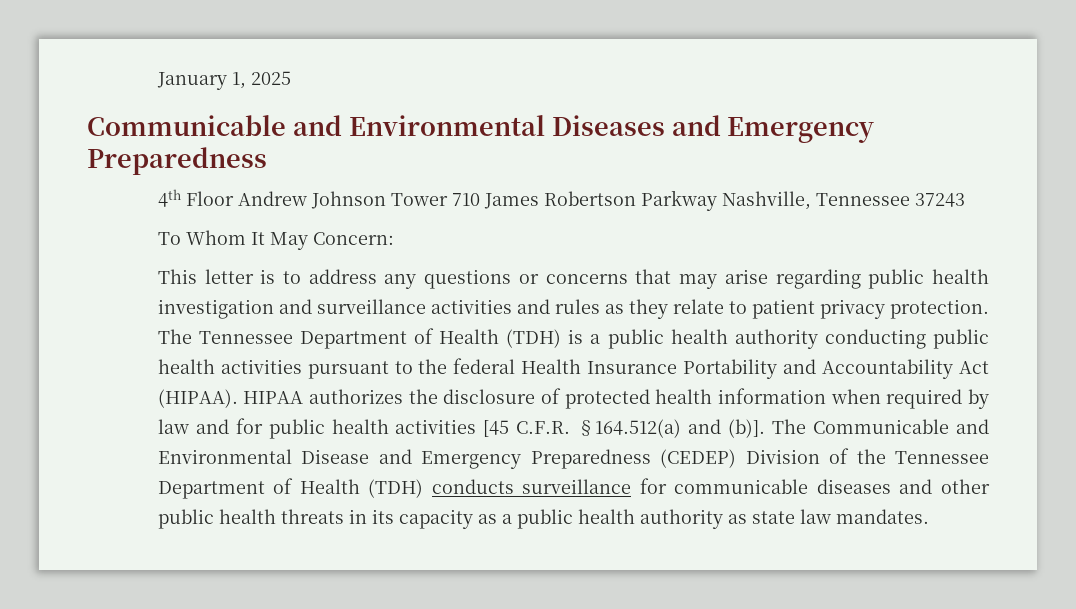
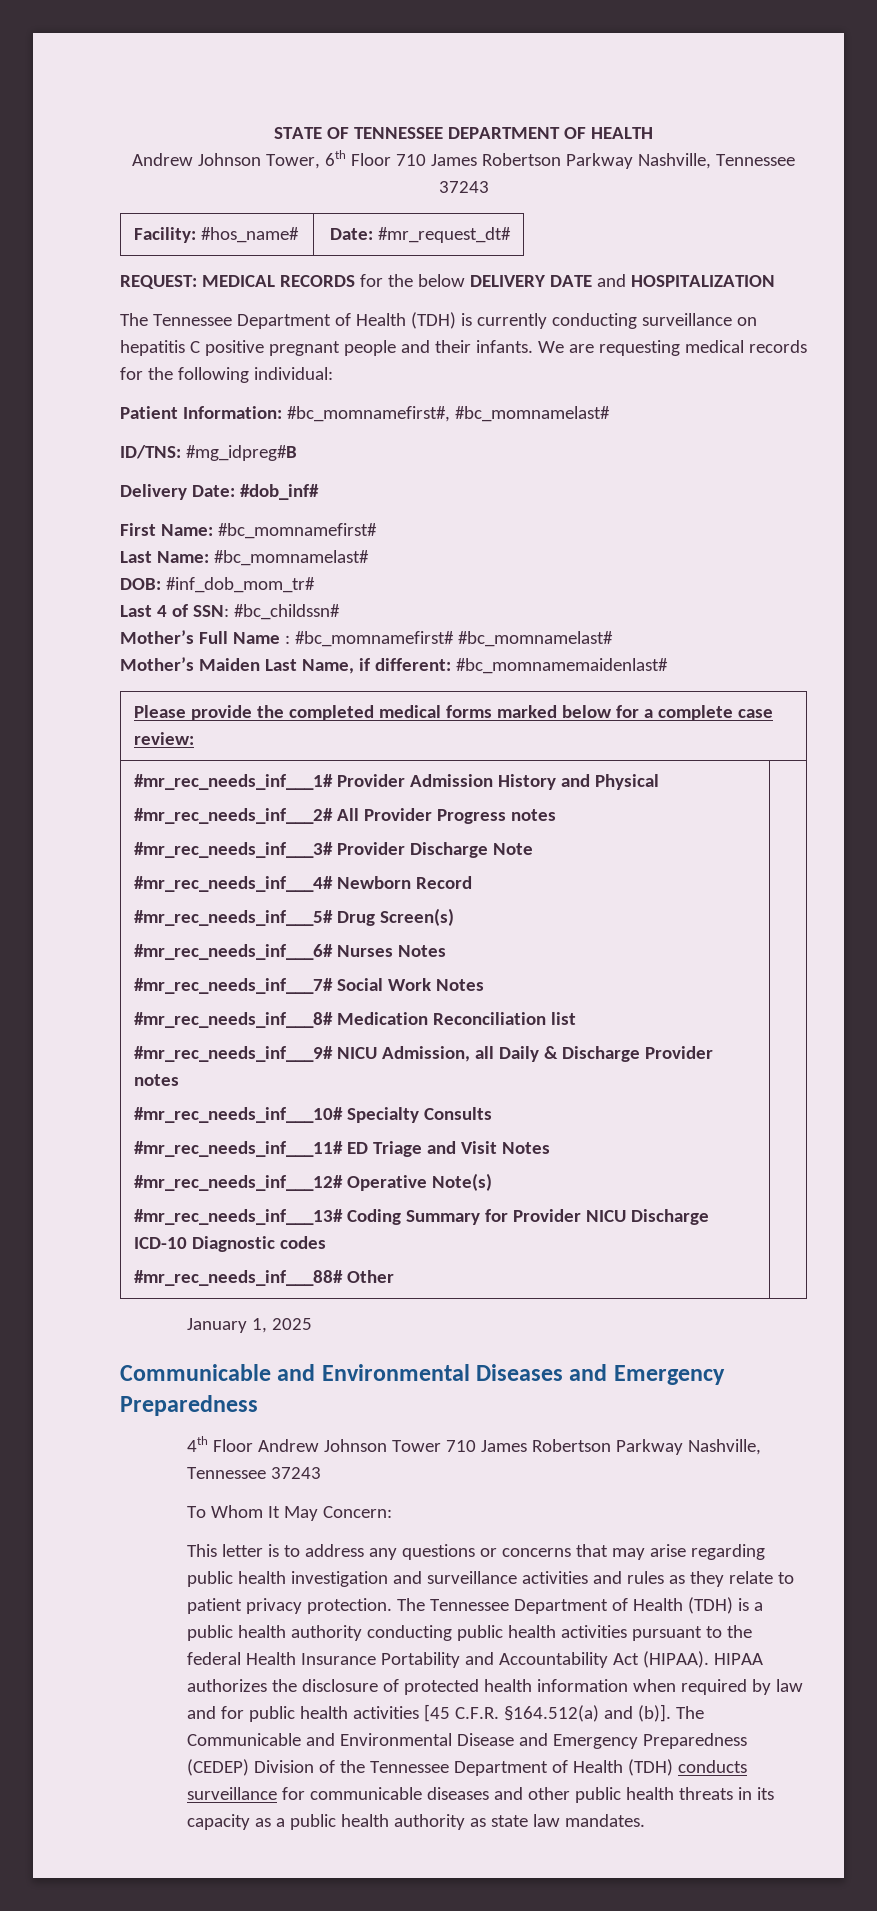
(156, 81) none -> [274,127,653,139] [132,150,795,169] [438,181,489,193] [133,227,299,243] [330,227,512,243] [120,274,775,289] [120,312,757,329] [120,340,807,356] [120,367,333,383] [120,406,610,422] [120,445,297,461] [120,484,319,500] [120,523,377,539] [120,550,369,566] [120,577,315,593] [120,604,340,620] [120,630,613,647] [120,657,668,674] [133,705,773,721] [133,732,194,745] [133,774,659,790] [133,808,556,824] [133,842,533,858] [133,876,472,892] [133,908,454,926] [133,944,446,960] [133,978,484,994] [133,1012,576,1028] [133,1046,713,1062] [133,1074,179,1086] [133,1107,492,1123] [133,1141,550,1157] [133,1173,492,1191] [133,1209,709,1225] [133,1236,326,1252] [133,1270,394,1286] STATE OF TENNESSEE DEPARTMENT OF HEALTH // Andrew Johnson Tower, 6th Floor 710 James Robertson Parkway Nashville, Tennessee 37243 // Facility: #hos_name# | Date: #mr_request_dt# // REQUEST: MEDICAL RECORDS for the below DELIVERY DATE and HOSPITALIZATION // The Tennessee Department of Health (TDH) is currently conducting surveillance on hepatitis C positive pregnant people and their infants. We are requesting medical records for the following individual: // Patient Information: #bc_momnamefirst#, #bc_momnamelast# // ID/TNS: #mg_idpreg#B // Delivery Date: #dob_inf# // First Name: #bc_momnamefirst# // Last Name: #bc_momnamelast# // DOB: #inf_dob_mom_tr# // Last 4 of SSN: #bc_childssn# // Mother’s Full Name : #bc_momnamefirst# #bc_momnamelast# // Mother’s Maiden Last Name, if different: #bc_momnamemaidenlast# // Please provide the completed medical forms marked below for a complete case review: // #mr_rec_needs_inf___1# Provider Admission History and Physical // #mr_rec_needs_inf___2# All Provider Progress notes // #mr_rec_needs_inf___3# Provider Discharge Note // #mr_rec_needs_inf___4# Newborn Record // #mr_rec_needs_inf___5# Drug Screen(s) // #mr_rec_needs_inf___6# Nurses Notes // #mr_rec_needs_inf___7# Social Work Notes // #mr_rec_needs_inf___8# Medication Reconciliation list // #mr_rec_needs_inf___9# NICU Admission, all Daily & Discharge Provider notes // #mr_rec_needs_inf___10# Specialty Consults // #mr_rec_needs_inf___11# ED Triage and Visit Notes // #mr_rec_needs_inf___12# Operative Note(s) // #mr_rec_needs_inf___13# Coding Summary for Provider NICU Discharge ICD-10 Diagnostic codes // #mr_rec_needs_inf___88# Other | //

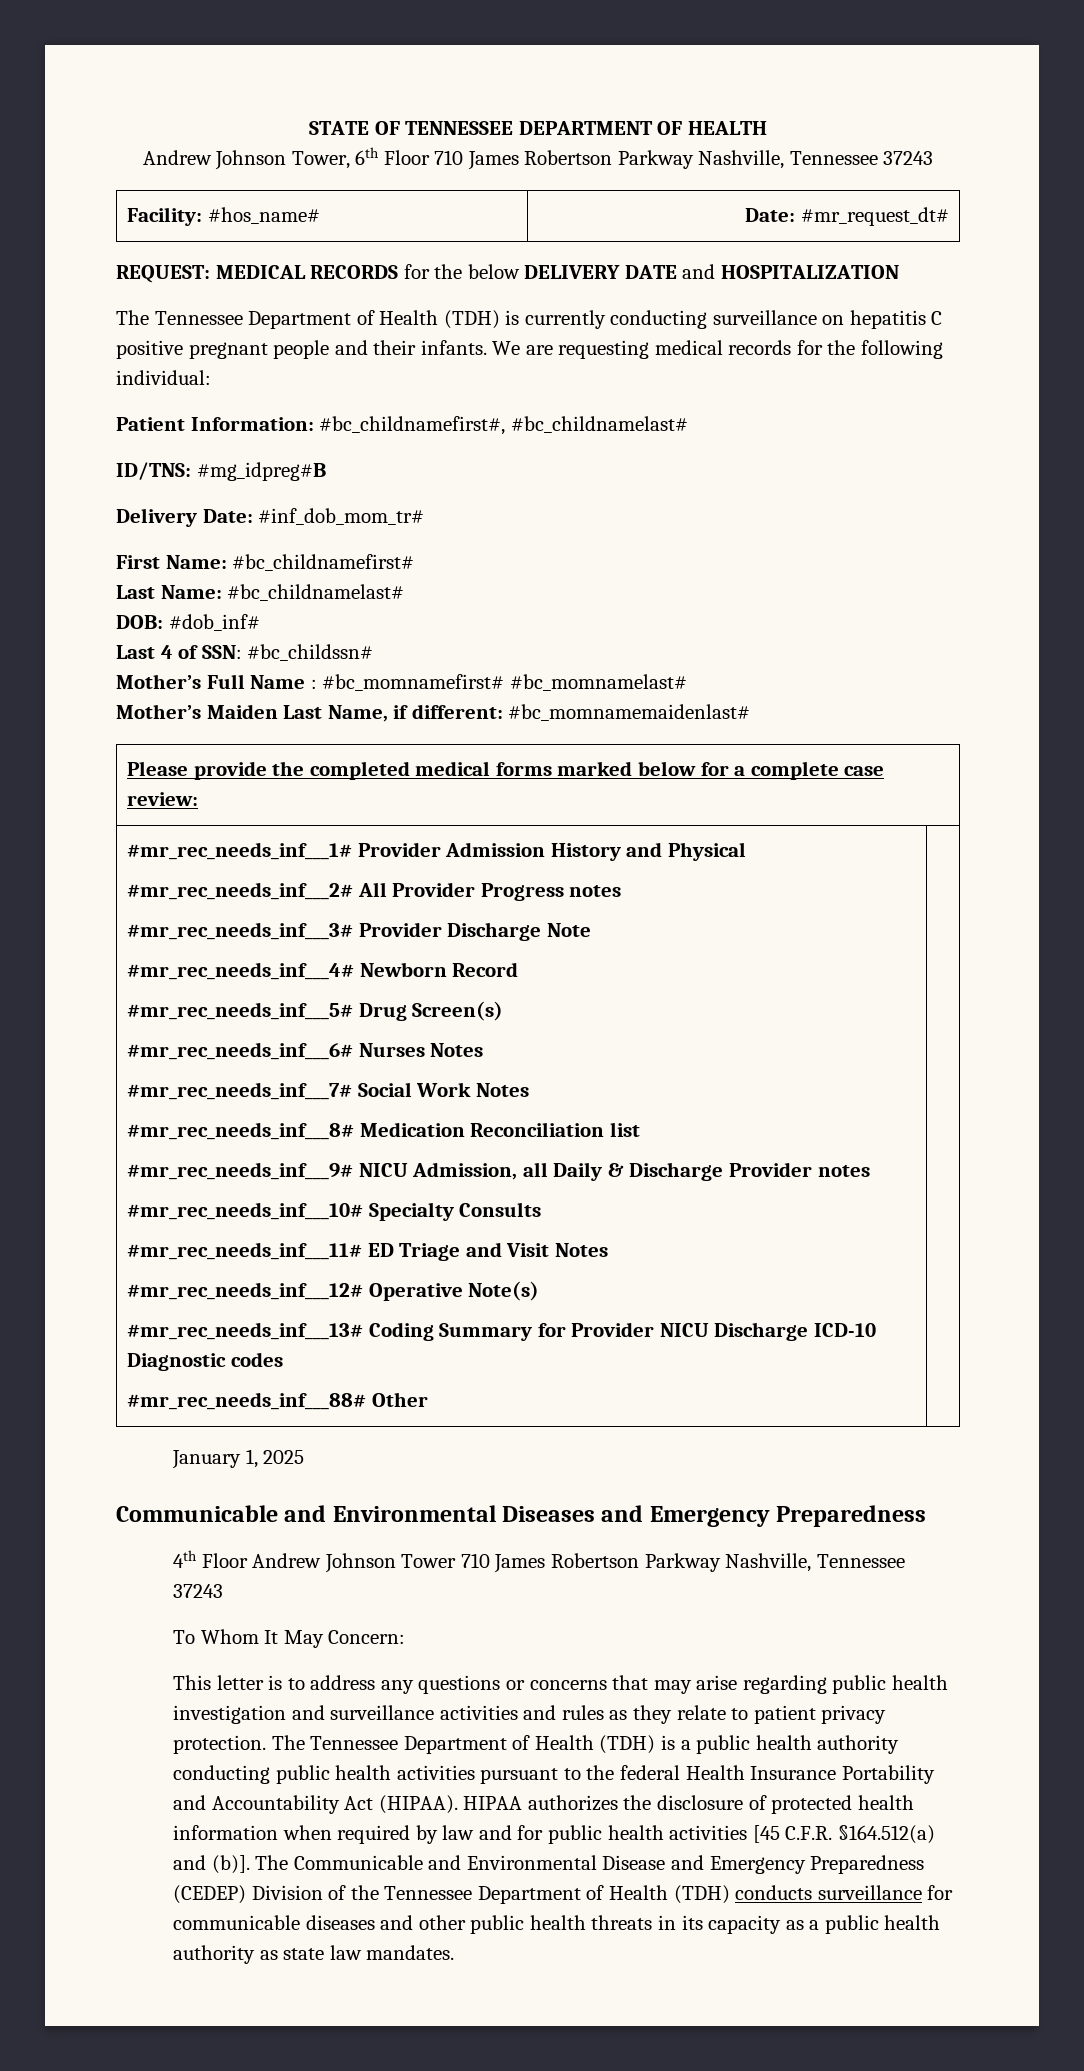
[286,406,610,422] #bc_momnamefirst#, #bc_momnamelast# -> [319,416,688,435] #bc_childnamefirst#, #bc_childnamelast#
[239,484,319,500] #dob_inf# -> [258,508,425,525] #inf_dob_mom_tr#
[217,523,377,539] #bc_momnamefirst# -> [232,554,415,571] #bc_childnamefirst#
[213,550,369,566] #bc_momnamelast# -> [227,584,405,601] #bc_childnamelast#
[165,577,315,593] #inf_dob_mom_tr# -> [168,614,260,631] #dob_inf#

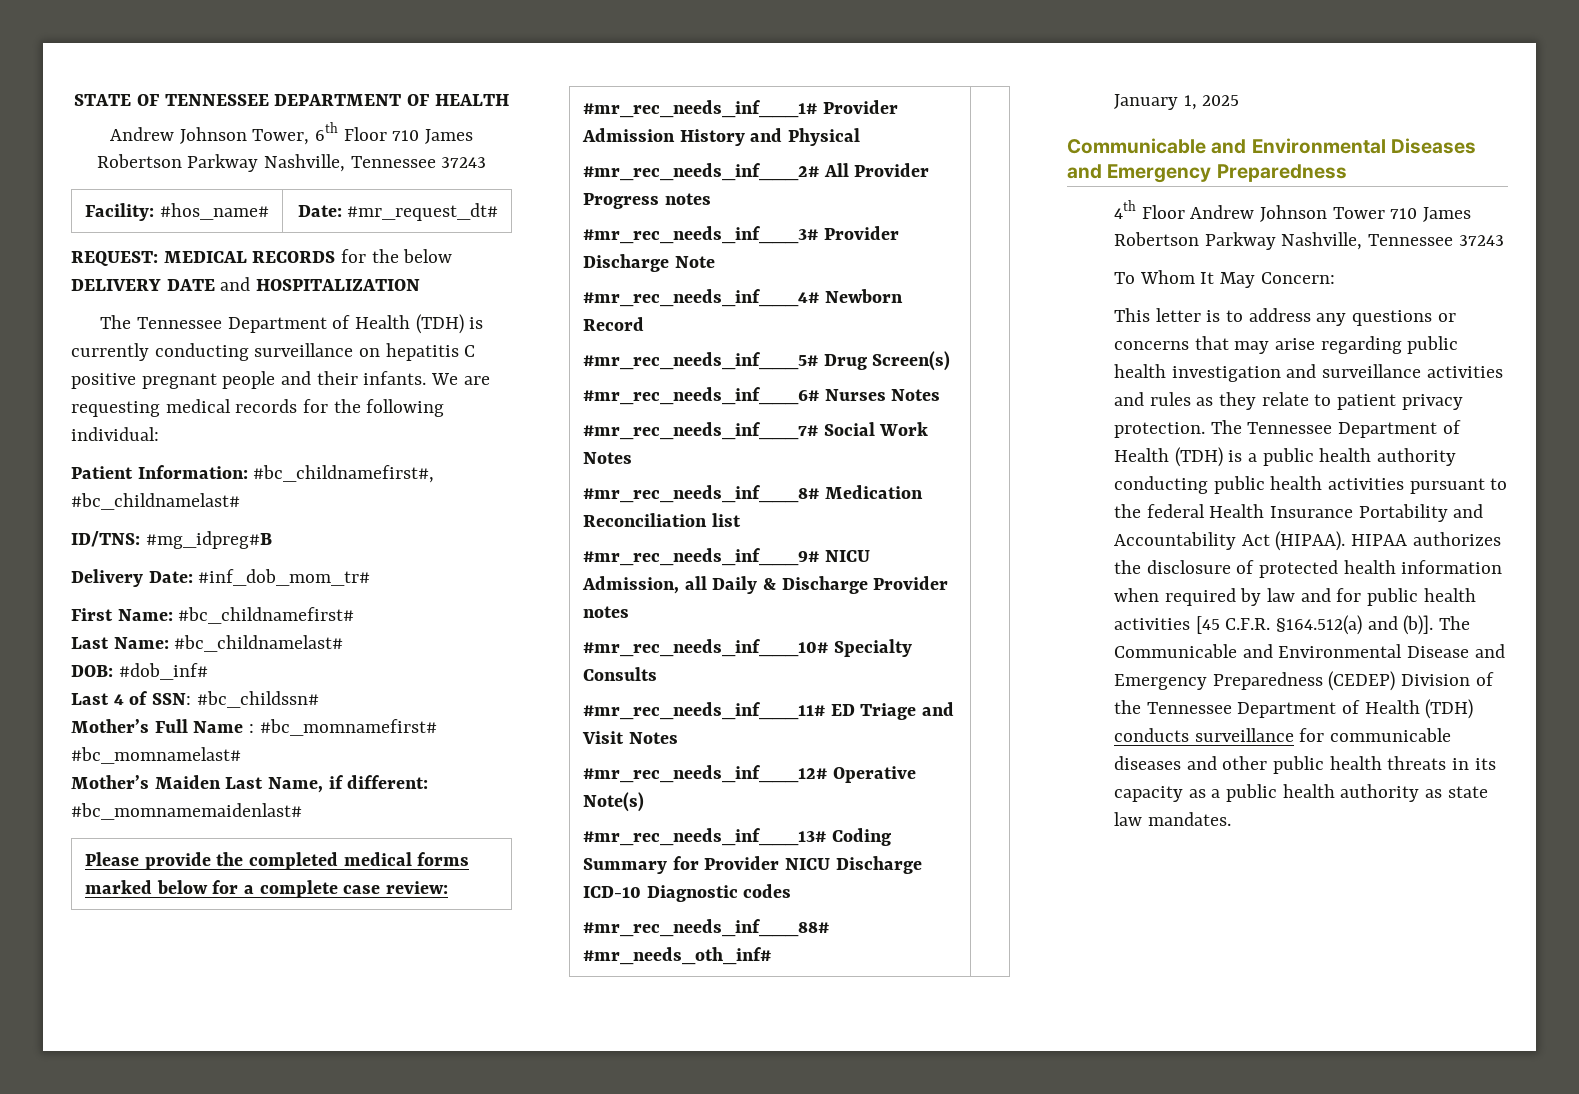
[371,1392,428,1407] Other -> [582,947,771,965] #mr_needs_oth_inf#

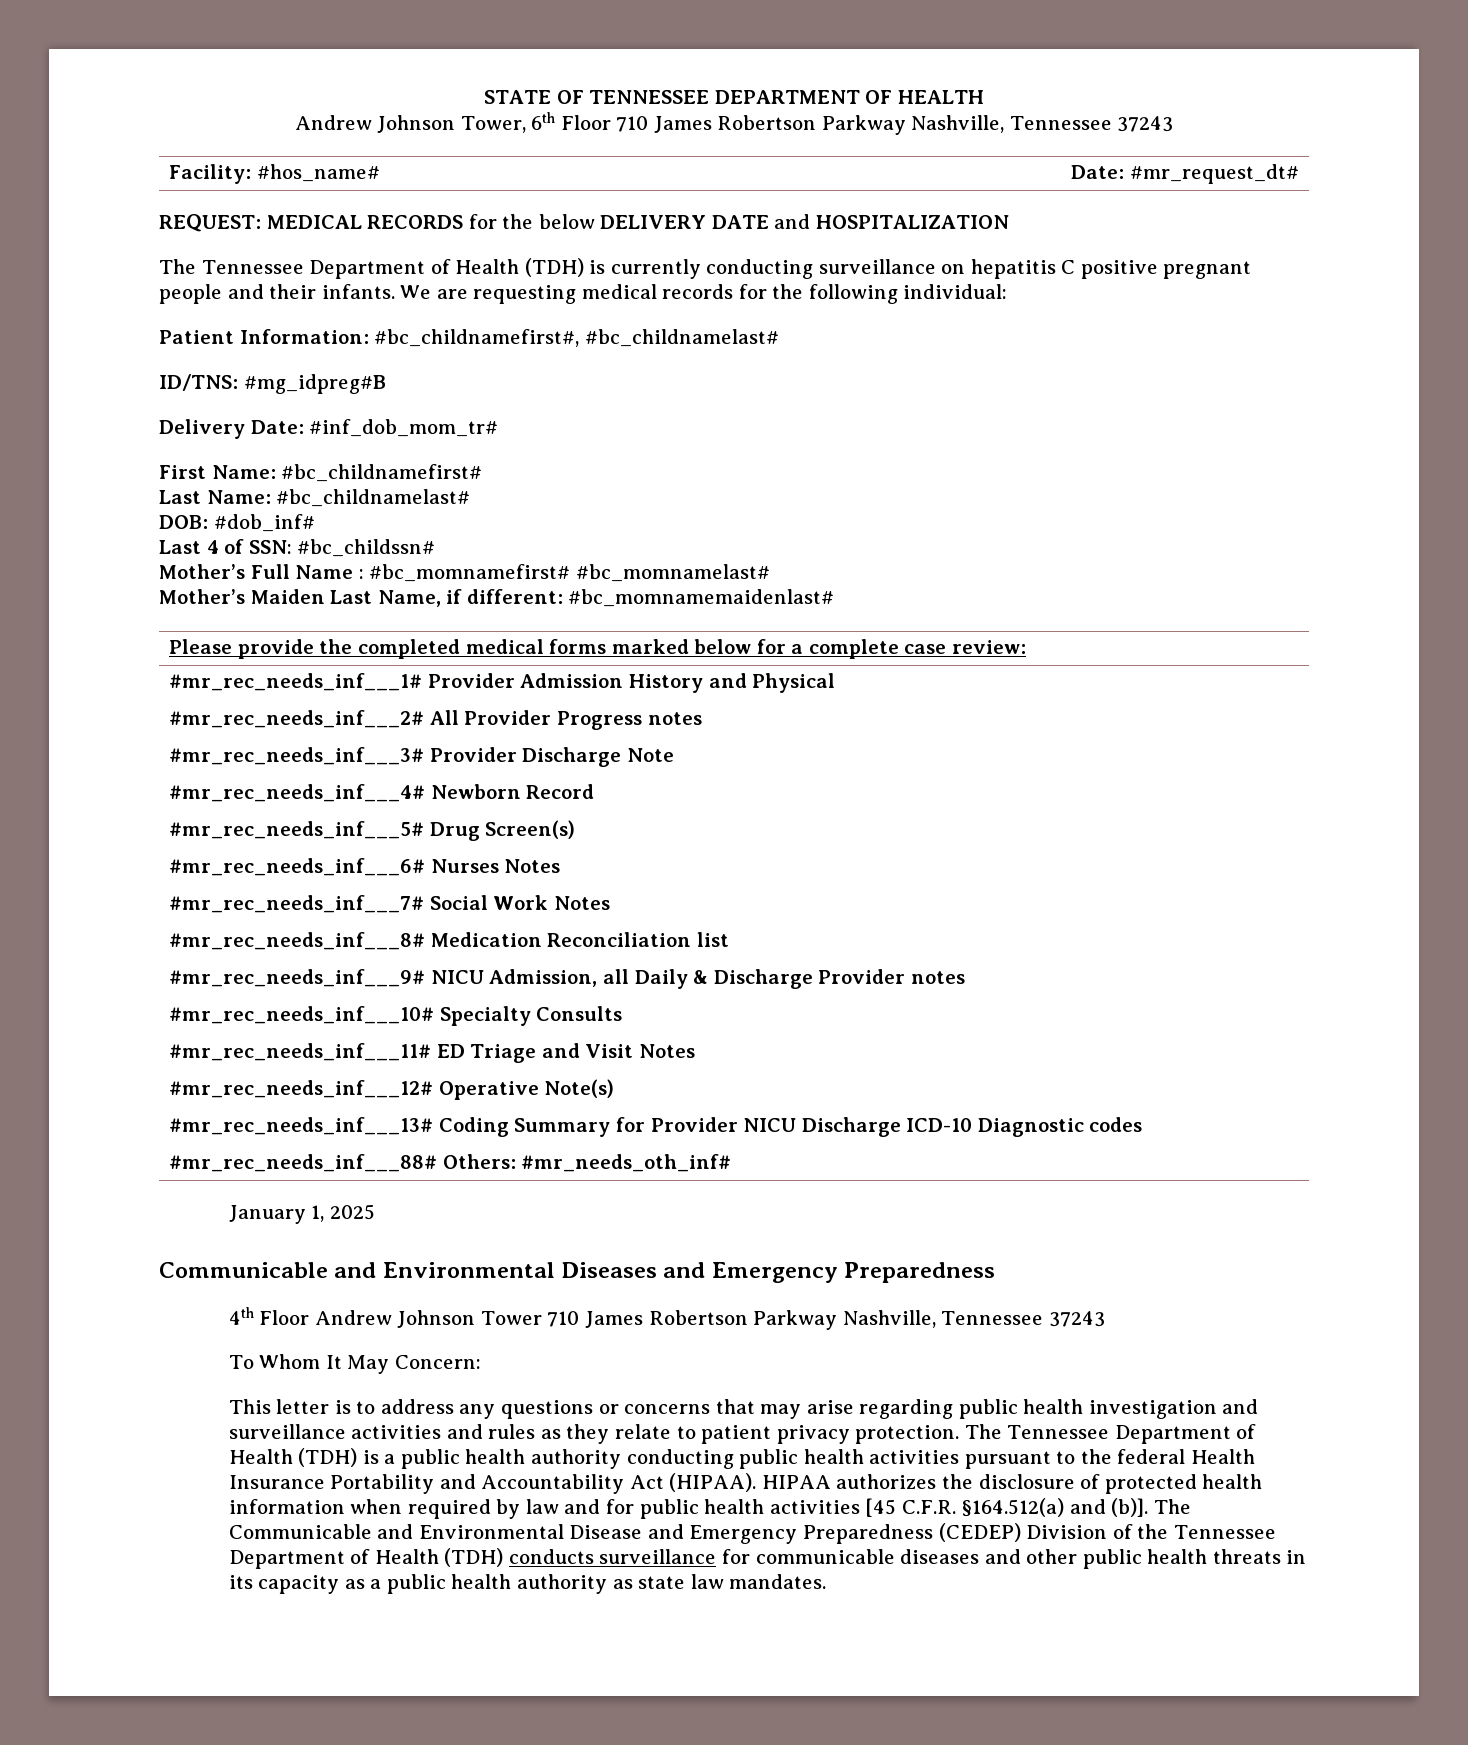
(829, 928) none -> [442,1154,516,1169] Others:

